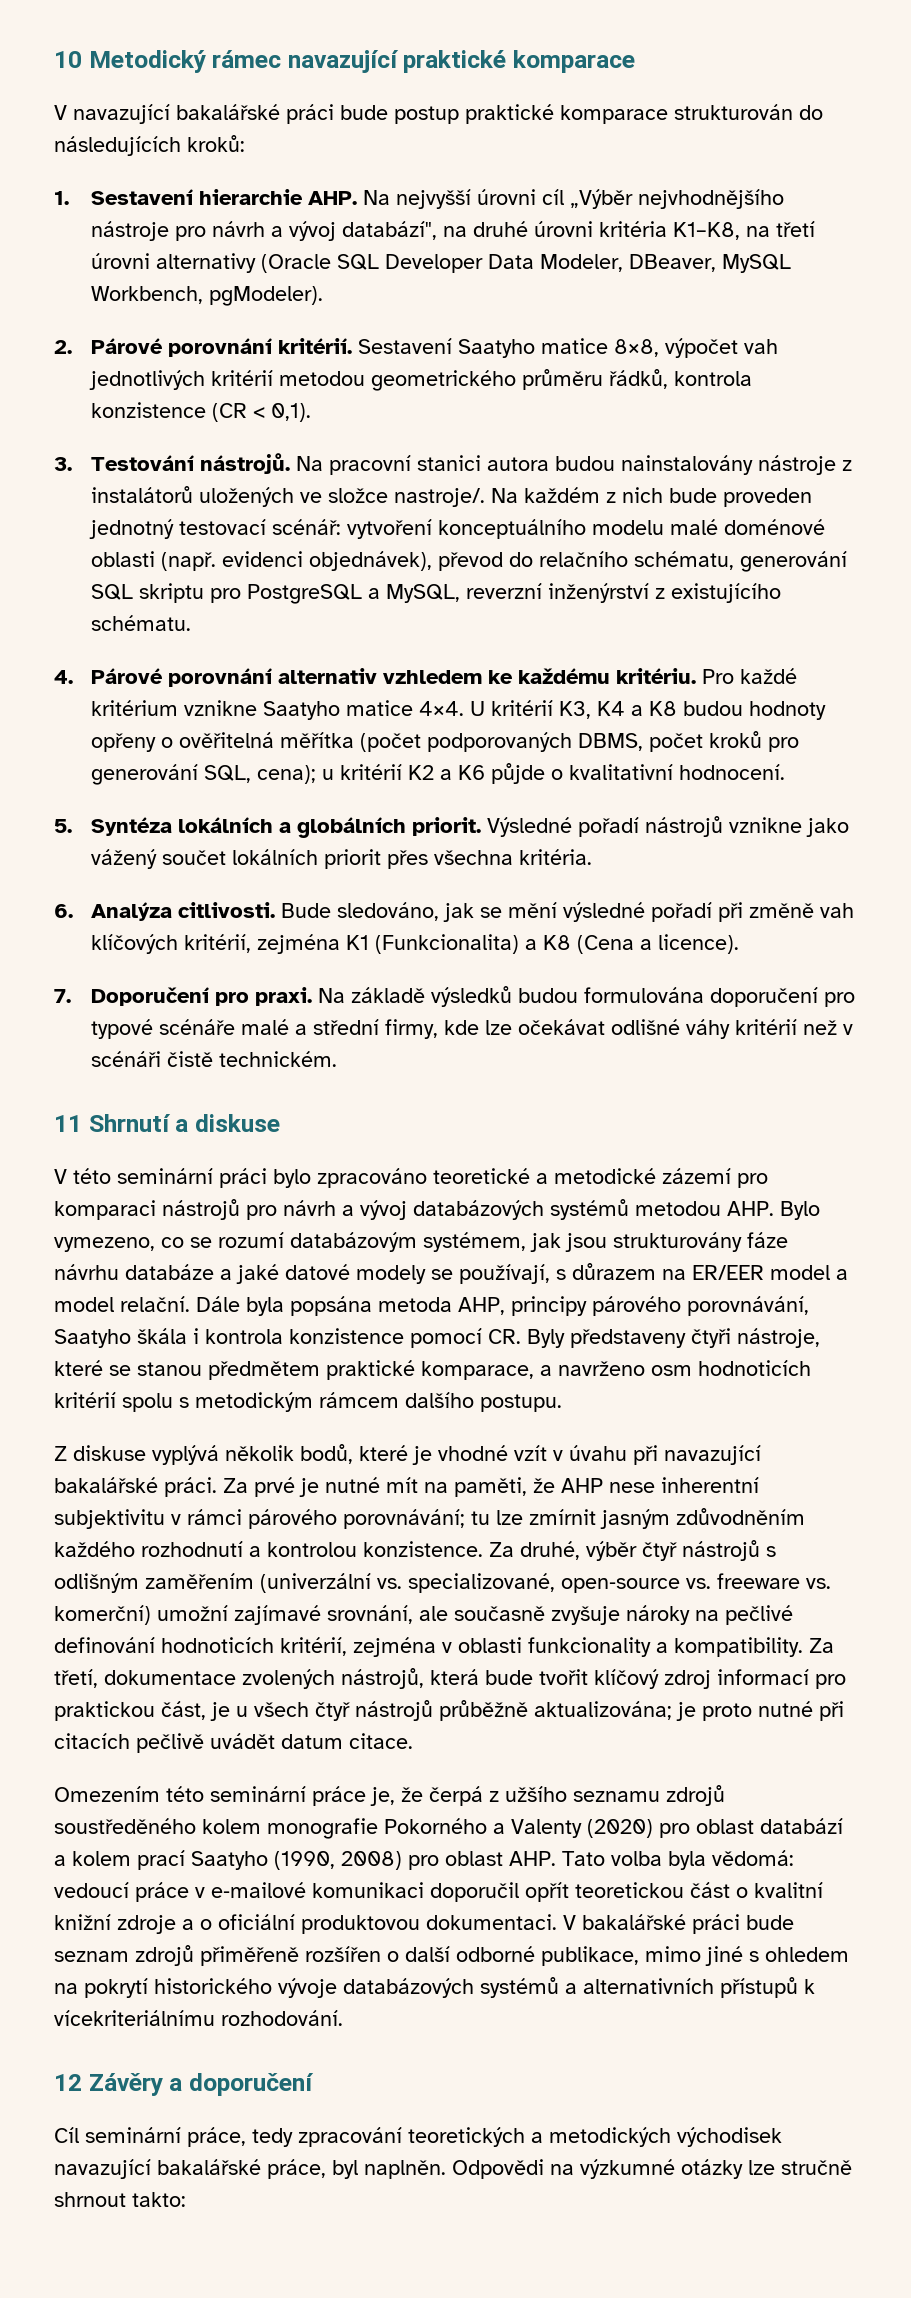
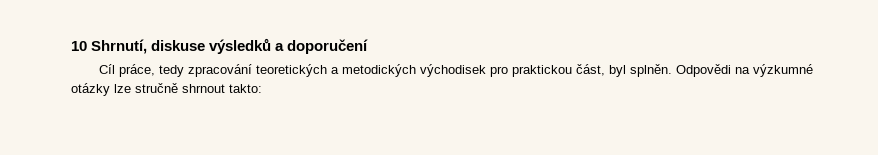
[88,50,636,73] [54,104,823,124] [54,135,245,156] [54,189,784,209] [90,221,815,241] [90,253,791,273] [90,286,323,306] [54,338,778,358] [88,369,752,391] [90,402,311,422] [54,453,852,475] [90,486,812,507] [88,519,825,539] [90,551,847,572] [90,583,781,604] [90,615,191,631] [54,668,797,687] [90,700,826,720] [90,731,799,752] [90,763,785,785] [54,816,849,838] [90,849,592,869] [54,902,854,922] [90,934,739,954] [54,986,855,1007] [90,1019,853,1039] [90,1051,337,1067] [54,1114,280,1132] [54,1168,768,1188] [54,1199,820,1220] [54,1232,788,1252] [54,1263,848,1284] [54,1296,809,1316] [54,1328,820,1348] [54,1360,811,1380] [54,1392,562,1412] [54,1444,761,1465] [54,1477,759,1497] [54,1508,805,1529] [54,1540,776,1561] [54,1573,831,1593] [54,1605,793,1625] [54,1637,834,1657] [54,1668,846,1689] [54,1700,844,1721] [54,1733,413,1753] [54,1785,725,1806] [54,1818,843,1839] [54,1850,794,1870] [54,1882,823,1902] [54,1914,794,1934] [54,1945,849,1966] [54,1977,815,1998] [54,2010,343,2026] [54,2073,163,2096] Metodický rámec navazující praktické komparace // V navazující bakalářské práci bude postup praktické komparace strukturován do následujících kroků: // 1. Sestavení hierarchie AHP. Na nejvyšší úrovni cíl „Výběr nejvhodnějšího nástroje pro návrh a vývoj databází", na druhé úrovni kritéria K1–K8, na třetí úrovni alternativy (Oracle SQL Developer Data Modeler, DBeaver, MySQL Workbench, pgModeler). // 2. Párové porovnání kritérií. Sestavení Saatyho matice 8×8, výpočet vah jednotlivých kritérií metodou geometrického průměru řádků, kontrola konzistence (CR < 0,1). // 3. Testování nástrojů. Na pracovní stanici autora budou nainstalovány nástroje z instalátorů uložených ve složce nastroje/. Na každém z nich bude proveden jednotný testovací scénář: vytvoření konceptuálního modelu malé doménové oblasti (např. evidenci objednávek), převod do relačního schématu, generování SQL skriptu pro PostgreSQL a MySQL, reverzní inženýrství z existujícího schématu. // 4. Párové porovnání alternativ vzhledem ke každému kritériu. Pro každé kritérium vznikne Saatyho matice 4×4. U kritérií K3, K4 a K8 budou hodnoty opřeny o ověřitelná měřítka (počet podporovaných DBMS, počet kroků pro generování SQL, cena); u kritérií K2 a K6 půjde o kvalitativní hodnocení. // 5. Syntéza lokálních a globálních priorit. Výsledné pořadí nástrojů vznikne jako vážený součet lokálních priorit přes všechna kritéria. // 6. Analýza citlivosti. Bude sledováno, jak se mění výsledné pořadí při změně vah klíčových kritérií, zejména K1 (Funkcionalita) a K8 (Cena a licence). // 7. Doporučení pro praxi. Na základě výsledků budou formulována doporučení pro typové scénáře malé a střední firmy, kde lze očekávat odlišné váhy kritérií než v scénáři čistě technickém. // 11 Shrnutí a diskuse // V této seminární práci bylo zpracováno teoretické a metodické zázemí pro komparaci nástrojů pro návrh a vývoj databázových systémů metodou AHP. Bylo vymezeno, co se rozumí databázovým systémem, jak jsou strukturovány fáze návrhu databáze a jaké datové modely se používají, s důrazem na ER/EER model a model relační. Dále byla popsána metoda AHP, principy párového porovnávání, Saatyho škála i kontrola konzistence pomocí CR. Byly představeny čtyři nástroje, které se stanou předmětem praktické komparace, a navrženo osm hodnoticích kritérií spolu s metodickým rámcem dalšího postupu. // Z diskuse vyplývá několik bodů, které je vhodné vzít v úvahu při navazující bakalářské práci. Za prvé je nutné mít na paměti, že AHP nese inherentní subjektivitu v rámci párového porovnávání; tu lze zmírnit jasným zdůvodněním každého rozhodnutí a kontrolou konzistence. Za druhé, výběr čtyř nástrojů s odlišným zaměřením (univerzální vs. specializované, open‑source vs. freeware vs. komerční) umožní zajímavé srovnání, ale současně zvyšuje nároky na pečlivé definování hodnoticích kritérií, zejména v oblasti funkcionality a kompatibility. Za třetí, dokumentace zvolených nástrojů, která bude tvořit klíčový zdroj informací pro praktickou část, je u všech čtyř nástrojů průběžně aktualizována; je proto nutné při citacích pečlivě uvádět datum citace. // Omezením této seminární práce je, že čerpá z užšího seznamu zdrojů soustředěného kolem monografie Pokorného a Valenty (2020) pro oblast databází a kolem prací Saatyho (1990, 2008) pro oblast AHP. Tato volba byla vědomá: vedoucí práce v e‑mailové komunikaci doporučil opřít teoretickou část o kvalitní knižní zdroje a o oficiální produktovou dokumentaci. V bakalářské práci bude seznam zdrojů přiměřeně rozšířen o další odborné publikace, mimo jiné s ohledem na pokrytí historického vývoje databázových systémů a alternativních přístupů k vícekriteriálnímu rozhodování. // 12 Závěry -> [91,38,272,54] Shrnutí, diskuse výsledků
[85,2127,181,2143] seminární -> (116, 69) none
[54,2159,446,2179] navazující bakalářské práce, byl naplněn. -> [490,64,673,77] pro praktickou část, byl splněn.

